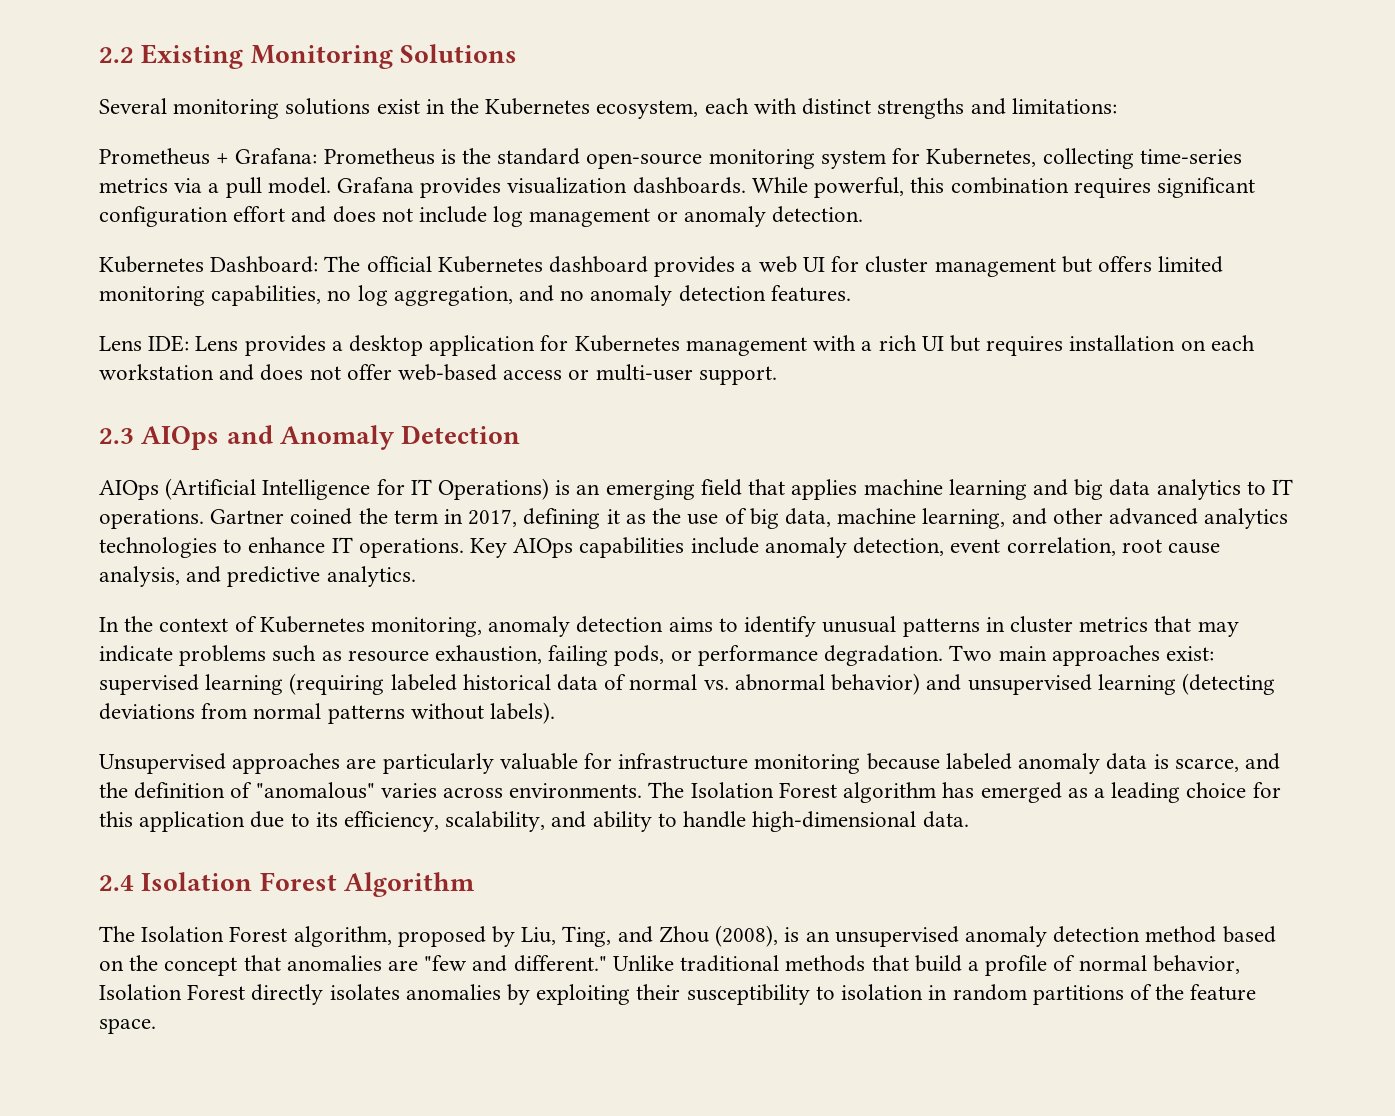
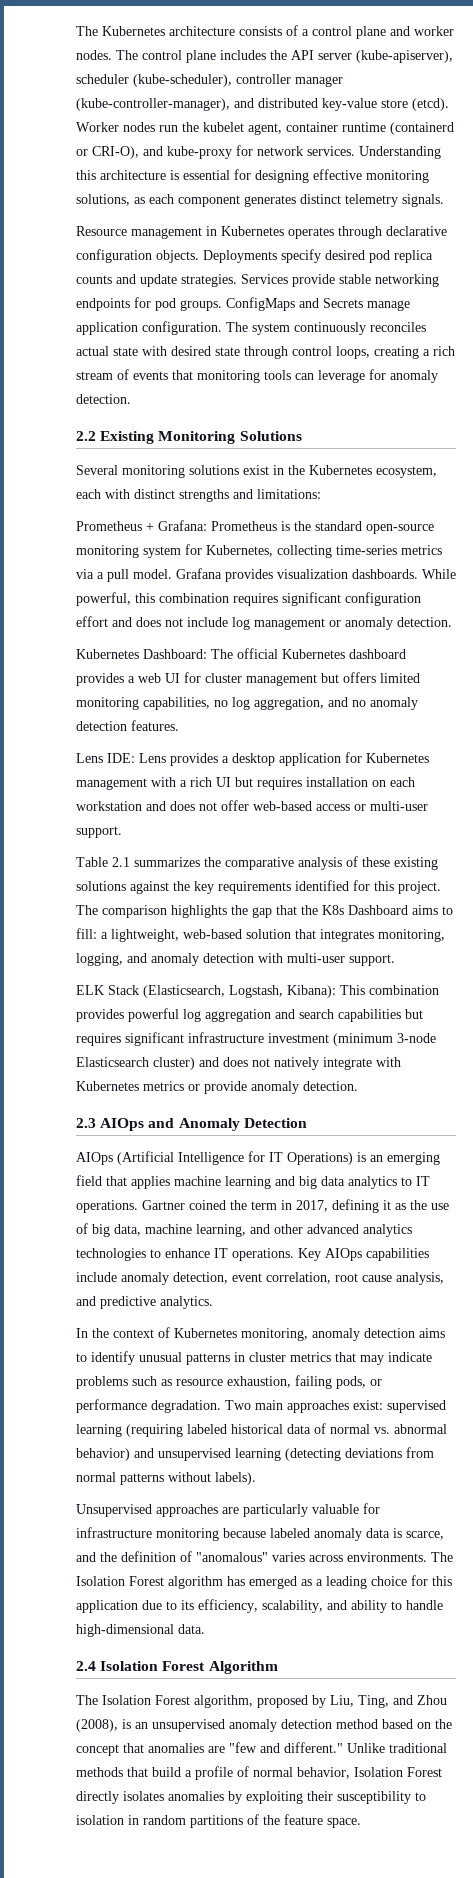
(99, 55) none -> [76,25,454,39] [76,50,453,63] [76,74,343,87] [76,98,449,111] [76,122,454,135] [76,145,441,159] [76,169,429,183] [76,194,444,207] [76,226,447,239] [76,249,433,263] [76,274,439,287] [76,297,410,311] [76,321,426,335] [76,346,455,359] [76,369,438,383] [76,394,131,404] The Kubernetes architecture consists of a control plane and worker nodes. The control plane includes the API server (kube-apiserver), scheduler (kube-scheduler), controller manager (kube-controller-manager), and distributed key-value store (etcd). Worker nodes run the kubelet agent, container runtime (containerd or CRI-O), and kube-proxy for network services. Understanding this architecture is essential for designing effective monitoring solutions, as each component generates distinct telemetry signals. // Resource management in Kubernetes operates through declarative configuration objects. Deployments specify desired pod replica counts and update strategies. Services provide stable networking endpoints for pod groups. ConfigMaps and Secrets manage application configuration. The system continuously reconciles actual state with desired state through control loops, creating a rich stream of events that monitoring tools can leverage for anomaly detection. //
(777, 375) none -> [76,856,438,870] [76,880,441,894] [76,905,453,918] [76,928,445,942] [76,953,395,966] [76,985,439,998] [76,1008,423,1022] [76,1032,436,1046] [76,1057,401,1070] [76,1081,358,1094] // Table 2.1 summarizes the comparative analysis of these existing solutions against the key requirements identified for this project. The comparison highlights the gap that the K8s Dashboard aims to fill: a lightweight, web-based solution that integrates monitoring, logging, and anomaly detection with multi-user support. // ELK Stack (Elasticsearch, Logstash, Kibana): This combination provides powerful log aggregation and search capabilities but requires significant infrastructure investment (minimum 3-node Elasticsearch cluster) and does not natively integrate with Kubernetes metrics or provide anomaly detection.

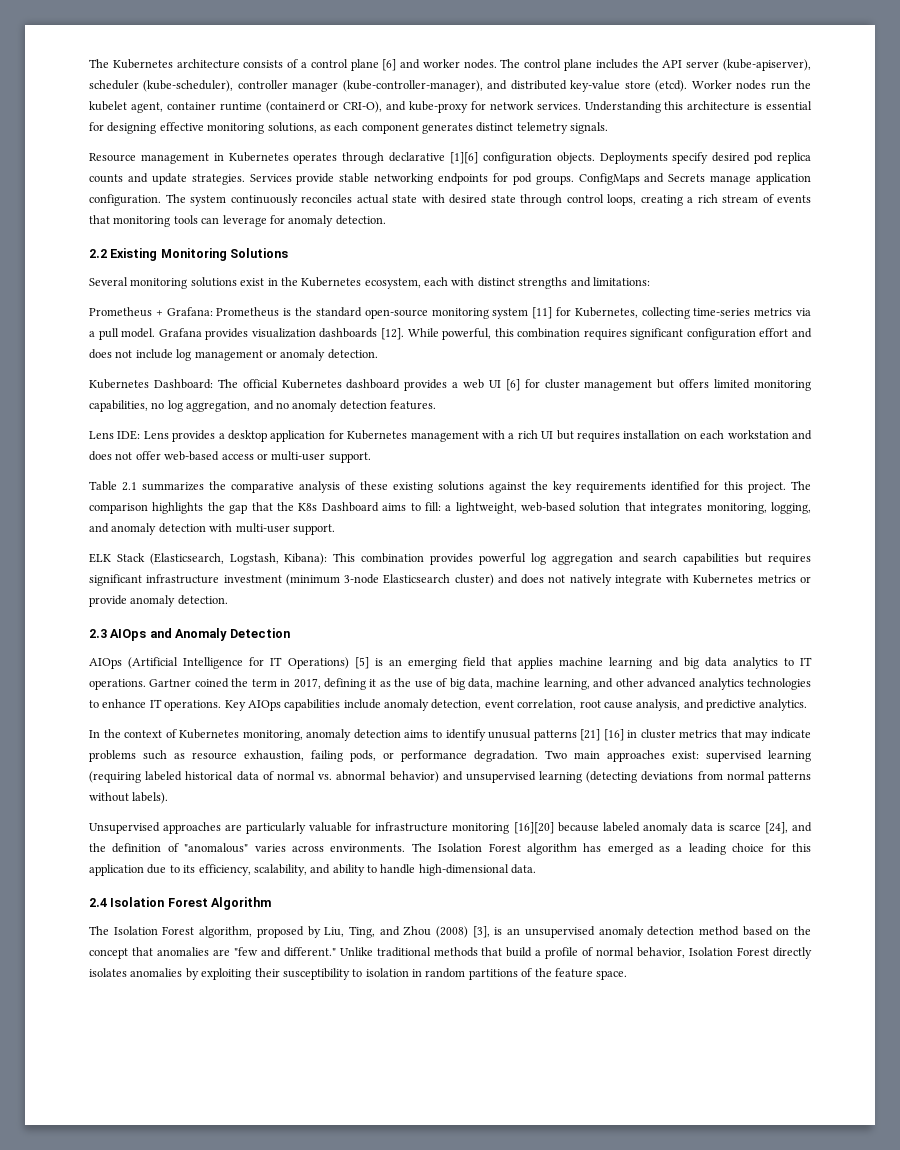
(386, 32) none -> [382,59,397,71] [6]
(447, 231) none -> [450,152,478,164] [1][6]
(181, 552) none -> [532,307,553,319] [11]
[352,569,418,579] dashboards. -> [319,328,404,340] dashboards [12].
(180, 678) none -> [505,379,520,391] [6]
(353, 1158) none -> [354,657,369,669] [5]
(230, 1359) none -> [580,729,624,741] [21] [16]
(219, 1534) none -> [513,822,554,834] [16][20]
[406,1531,444,1540] scarce, -> [728,822,788,834] scarce [24],
[76,1719,118,1732] (2008), -> [435,926,490,938] (2008) [3],

